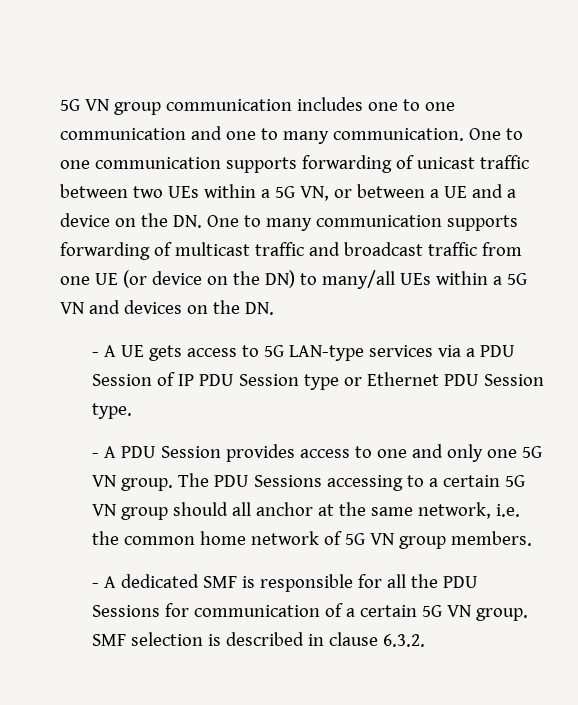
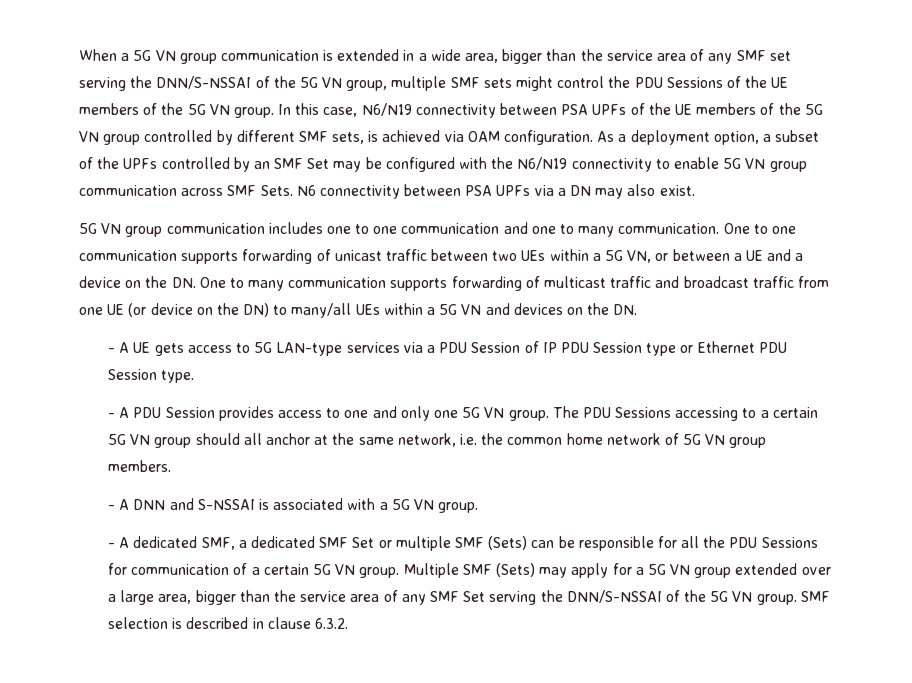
(60, 105) none -> [79,49,791,64] [79,76,789,91] [79,103,823,118] [79,130,820,145] [79,157,807,172] [79,184,695,199] When a 5G VN group communication is extended in a wide area, bigger than the service area of any SMF set serving the DNN/S-NSSAI of the 5G VN group, multiple SMF sets might control the PDU Sessions of the UE members of the 5G VN group. In this case, N6/N19 connectivity between PSA UPFs of the UE members of the 5G VN group controlled by different SMF sets, is achieved via OAM configuration. As a deployment option, a subset of the UPFs controlled by an SMF Set may be configured with the N6/N19 connectivity to enable 5G VN group communication across SMF Sets. N6 connectivity between PSA UPFs via a DN may also exist. //
[120,574,255,588] dedicated SMF is -> [133,498,479,513] [108,536,575,551] DNN and S-NSSAI is associated with a 5G VN group. // - A dedicated SMF, a dedicated SMF Set or multiple SMF (Sets) can be
(528, 614) none -> [403,563,831,578] [108,590,797,605] Multiple SMF (Sets) may apply for a 5G VN group extended over a large area, bigger than the service area of any SMF Set serving the DNN/S-NSSAI of the 5G VN group.

